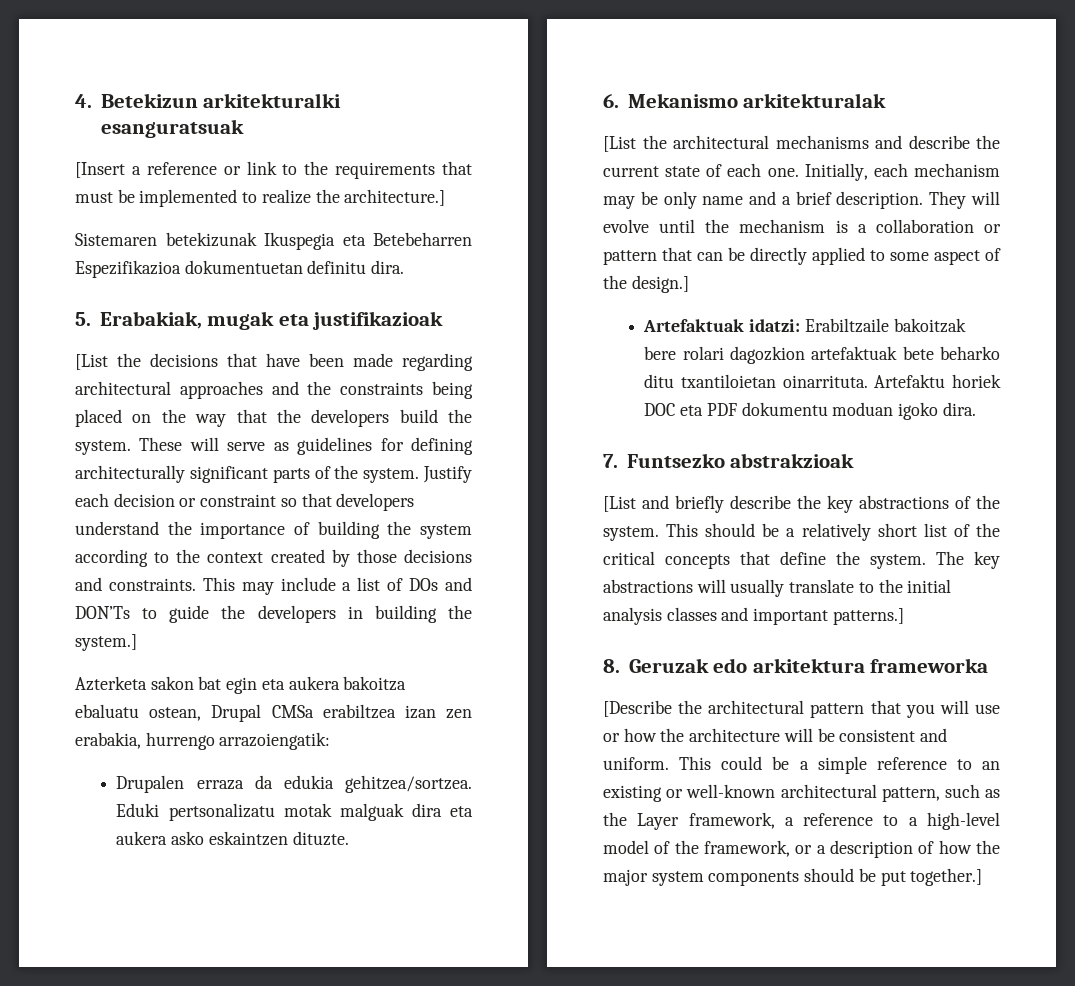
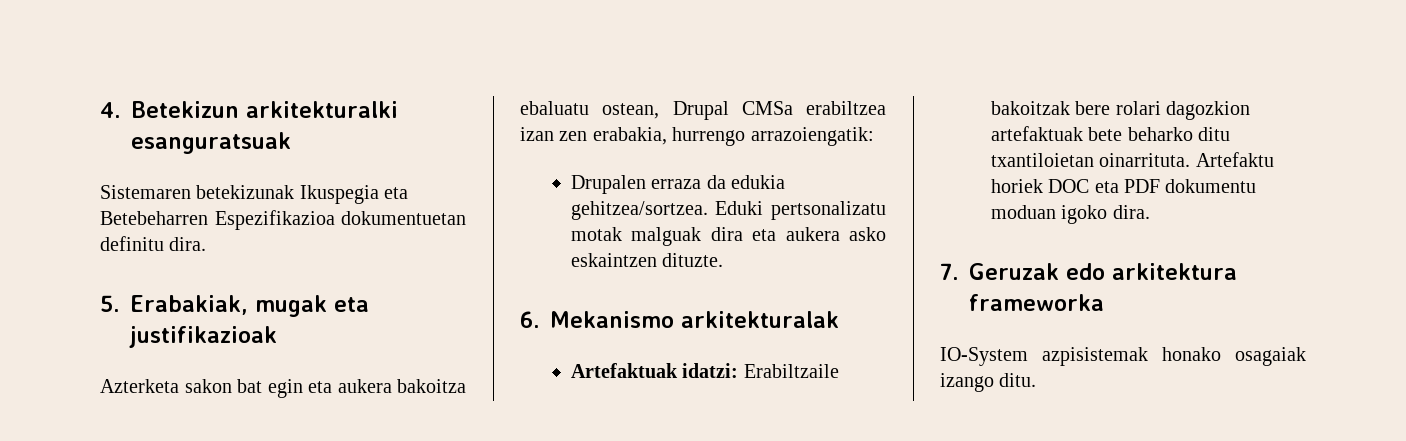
[75,161,472,179] [75,189,446,207] // [Insert a reference or link to the requirements that must be implemented to realize the architecture.] -> (291, 143) none
[75,353,473,371] [75,381,474,399] [75,409,472,427] [75,437,474,455] [75,465,472,483] [75,493,415,511] [75,521,472,539] [75,549,473,567] [75,577,473,595] [75,605,473,623] [75,634,137,651] // [List the decisions that have been made regarding architectural approaches and the constraints being placed on the way that the developers build the system. These will serve as guidelines for defining architecturally significant parts of the system. Justify each decision or constraint so that developers understand the importance of building the system according to the context created by those decisions and constraints. This may include a list of DOs and DON’Ts to guide the developers in building the system.] -> (277, 337) none
[603,135,1000,152] [603,163,1000,181] [603,191,1000,209] [603,219,1001,233] [603,247,1001,265] [603,275,689,293] // [List the architectural mechanisms and describe the current state of each one. Initially, each mechanism may be only name and a brief description. They will evolve until the mechanism is a collaboration or pattern that can be directly applied to some aspect of the design.] -> (839, 319) none
[626,453,855,468] [603,495,1000,513] [603,523,1000,541] [603,551,1000,569] [603,579,952,597] [603,607,904,625] [603,658,989,673] [603,700,1001,718] [603,728,948,742] [603,756,1000,774] [603,784,1000,802] [603,812,1000,830] [603,840,1000,858] [603,868,983,886] Funtsezko abstrakzioak // [List and briefly describe the key abstractions of the system. This should be a relatively short list of the critical concepts that define the system. The key abstractions will usually translate to the initial analysis classes and important patterns.] // 8. Geruzak edo arkitektura frameworka // [Describe the architectural pattern that you will use or how the architecture will be consistent and uniform. This could be a simple reference to an existing or well-known architectural pattern, such as the Layer framework, a reference to a high-level model of the framework, or a description of how the major system components should be put together.] -> [968,263,1237,280] [968,294,1104,311] [940,347,1306,366] [940,373,1037,392] Geruzak edo arkitektura frameworka // IO-System azpisistemak honako osagaiak izango ditu.

